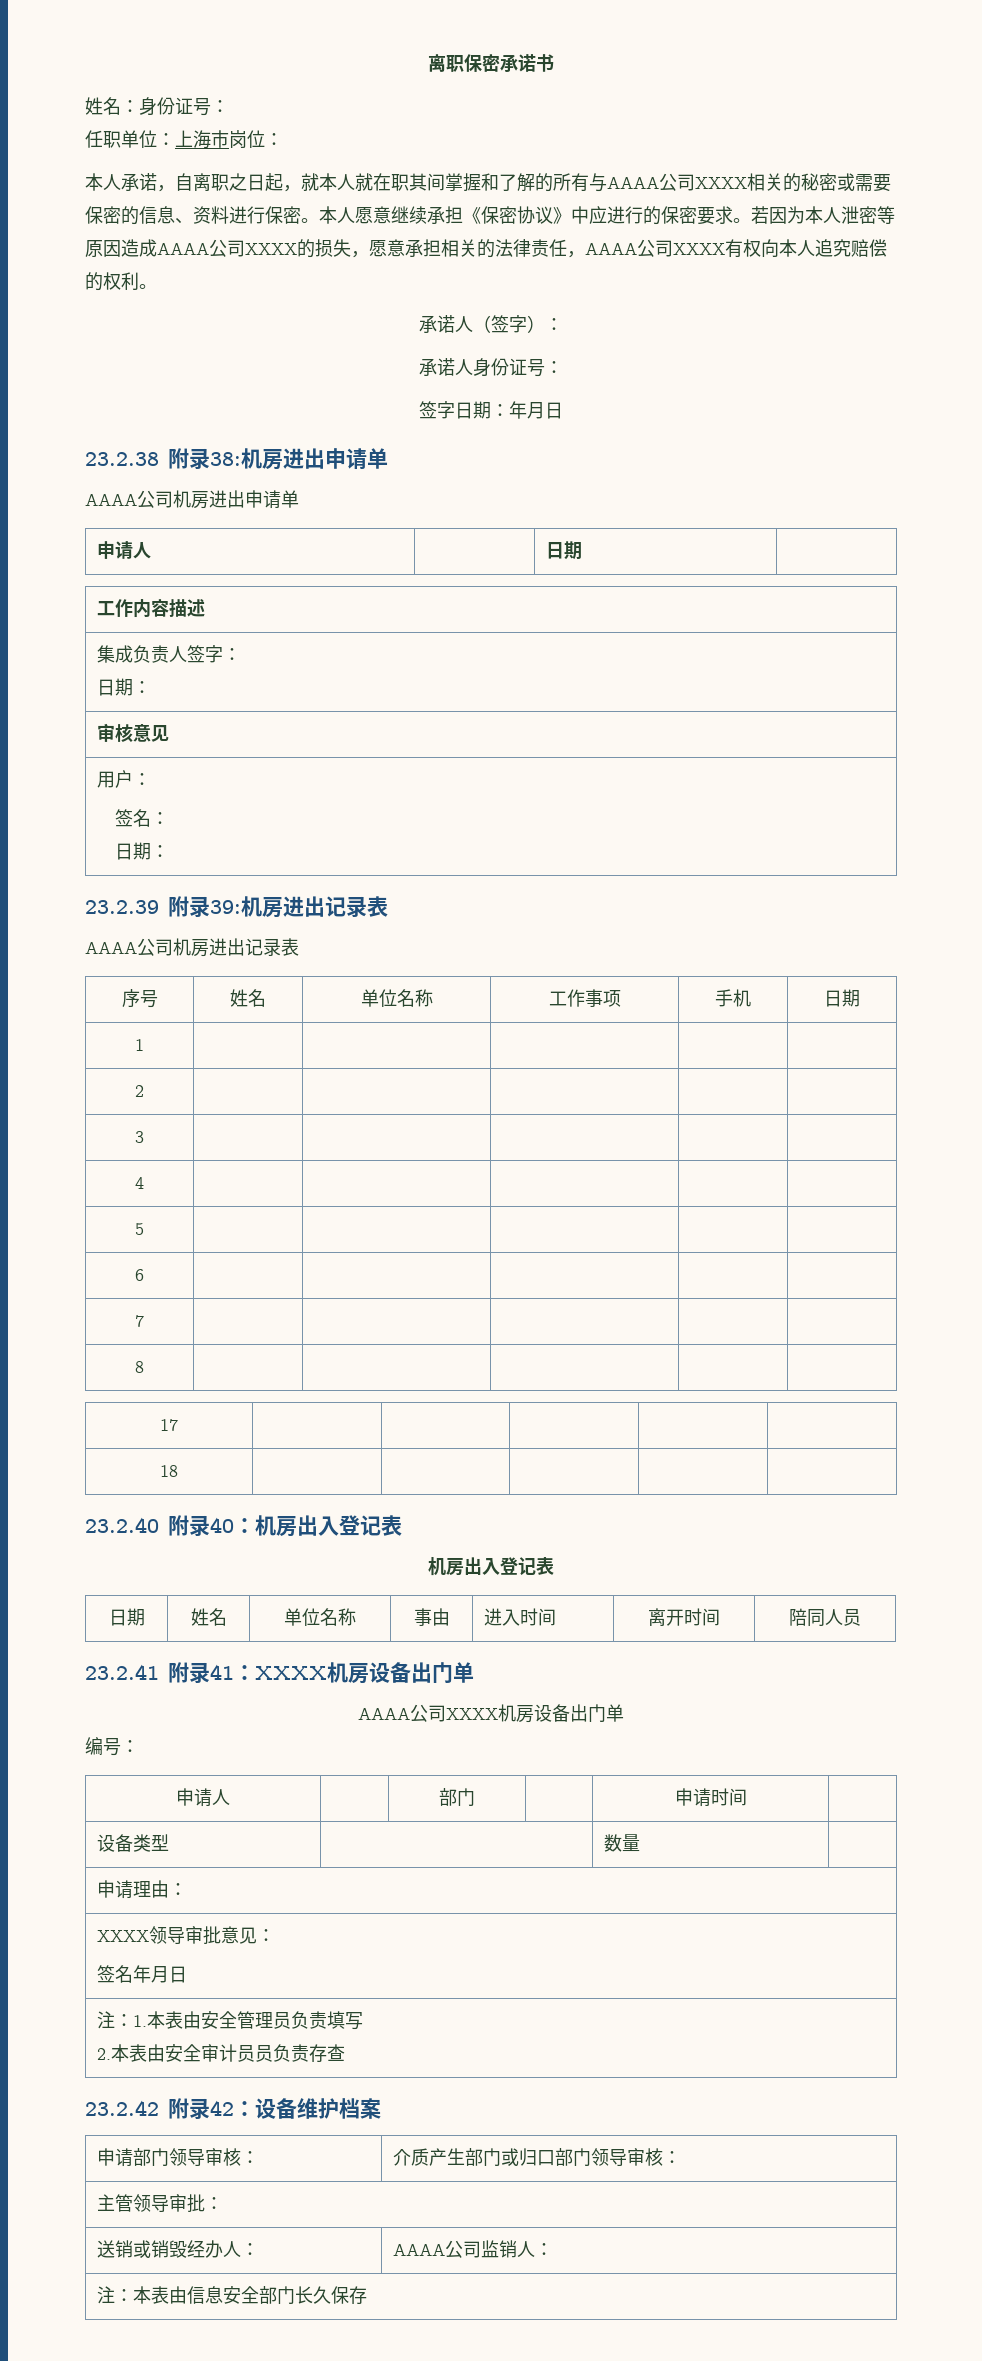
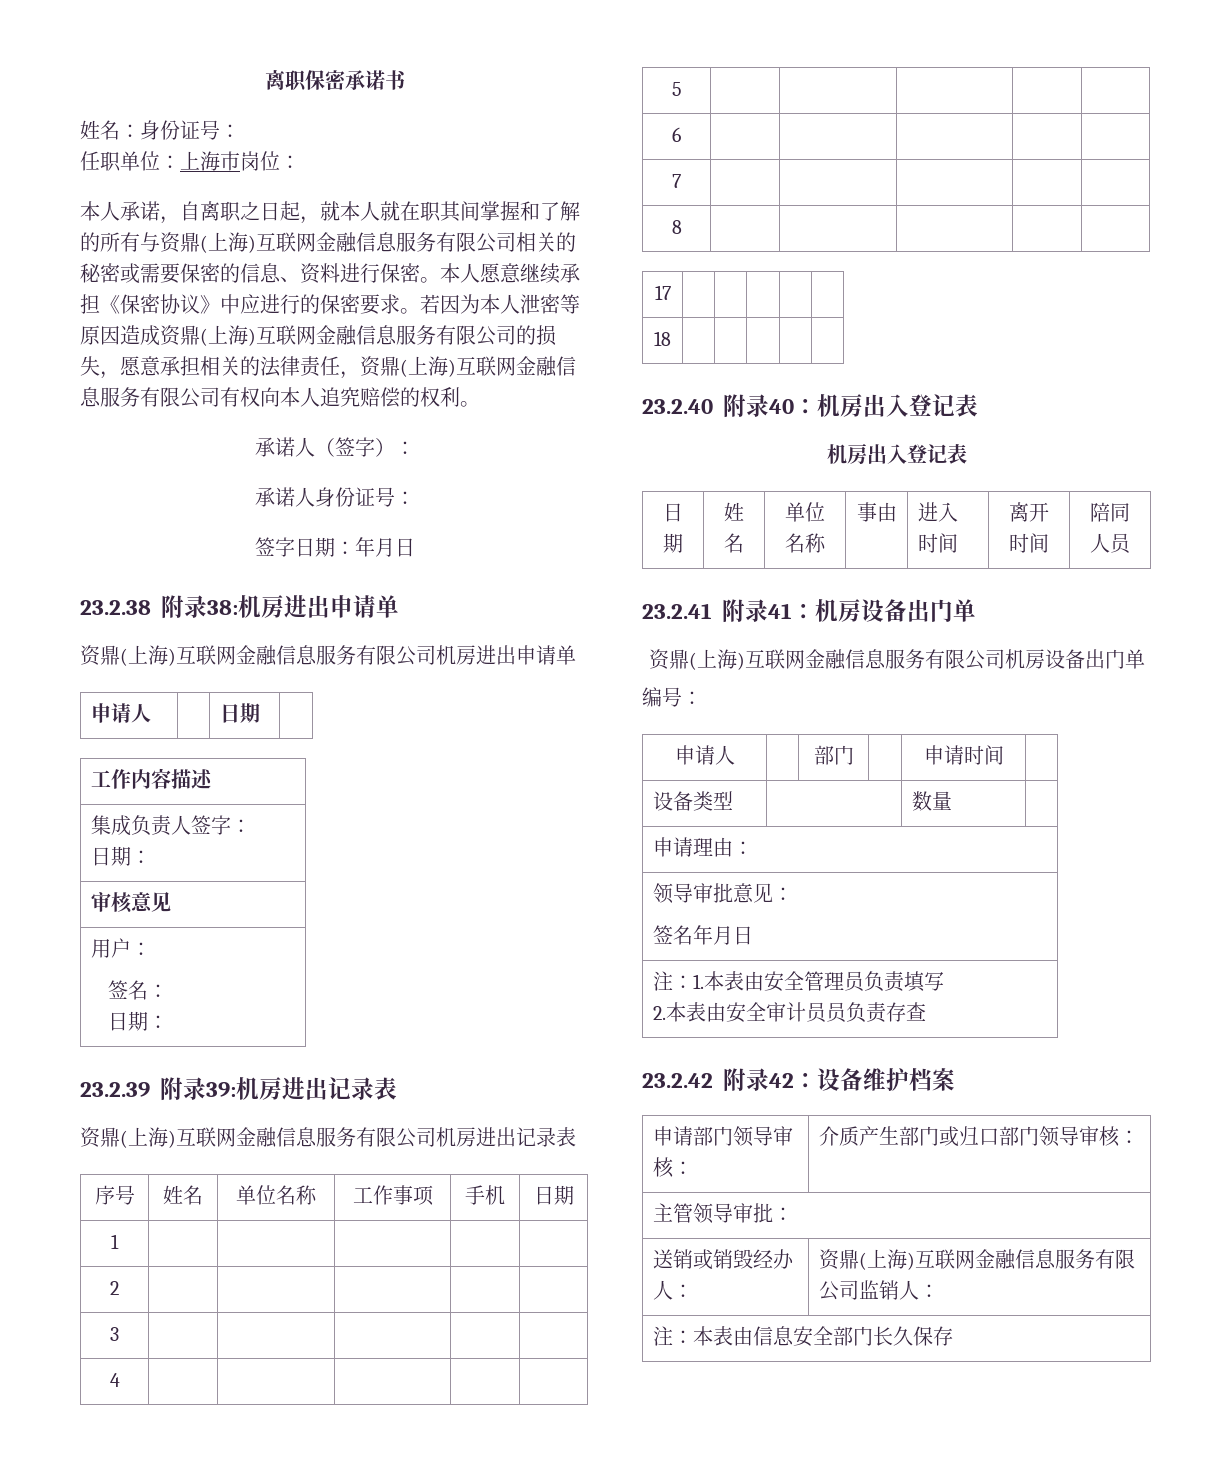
[607,173,747,191] AAAA公司XXXX -> [160,232,516,253] 资鼎(上海)互联网金融信息服务有限公司
[157,239,297,257] AAAA公司XXXX -> [160,325,516,346] 资鼎(上海)互联网金融信息服务有限公司
[585,239,725,257] AAAA公司XXXX -> [360,356,576,377] [80,387,220,408] 资鼎(上海)互联网金融信息服务有限公司
[85,493,137,506] AAAA -> [80,645,396,666] 资鼎(上海)互联网金融信息服务有限
[85,941,137,954] AAAA -> [80,1127,396,1148] 资鼎(上海)互联网金融信息服务有限
[255,1662,474,1684] [358,1704,498,1722] XXXX机房设备出门单 // AAAA公司XXXX -> [815,599,976,622] [648,649,1005,670] 机房设备出门单 // 资鼎(上海)互联网金融信息服务有限公司
[97,1930,150,1942] XXXX -> (754, 848) none
[393,2243,446,2256] AAAA -> [819,1249,1136,1270] 资鼎(上海)互联网金融信息服务有限

